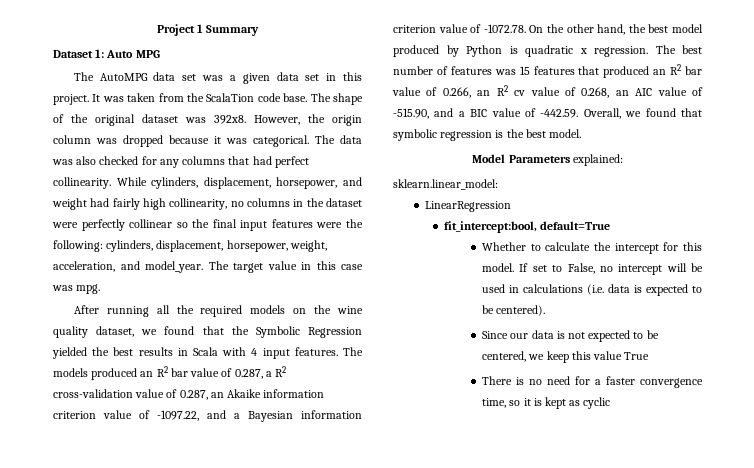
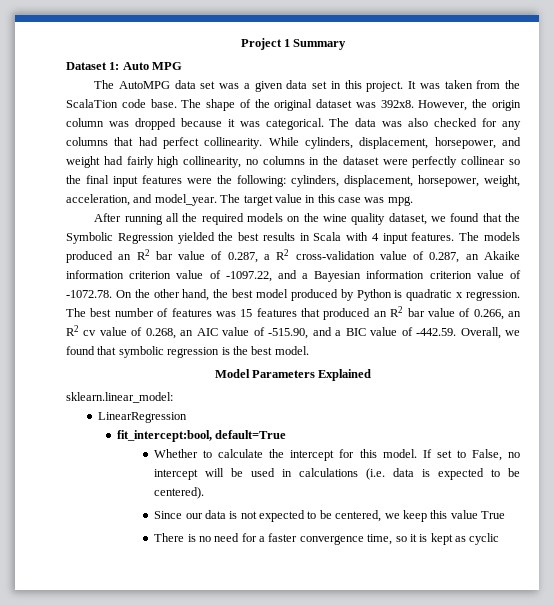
[572,154,623,166] explained: -> [318,369,372,381] Explained

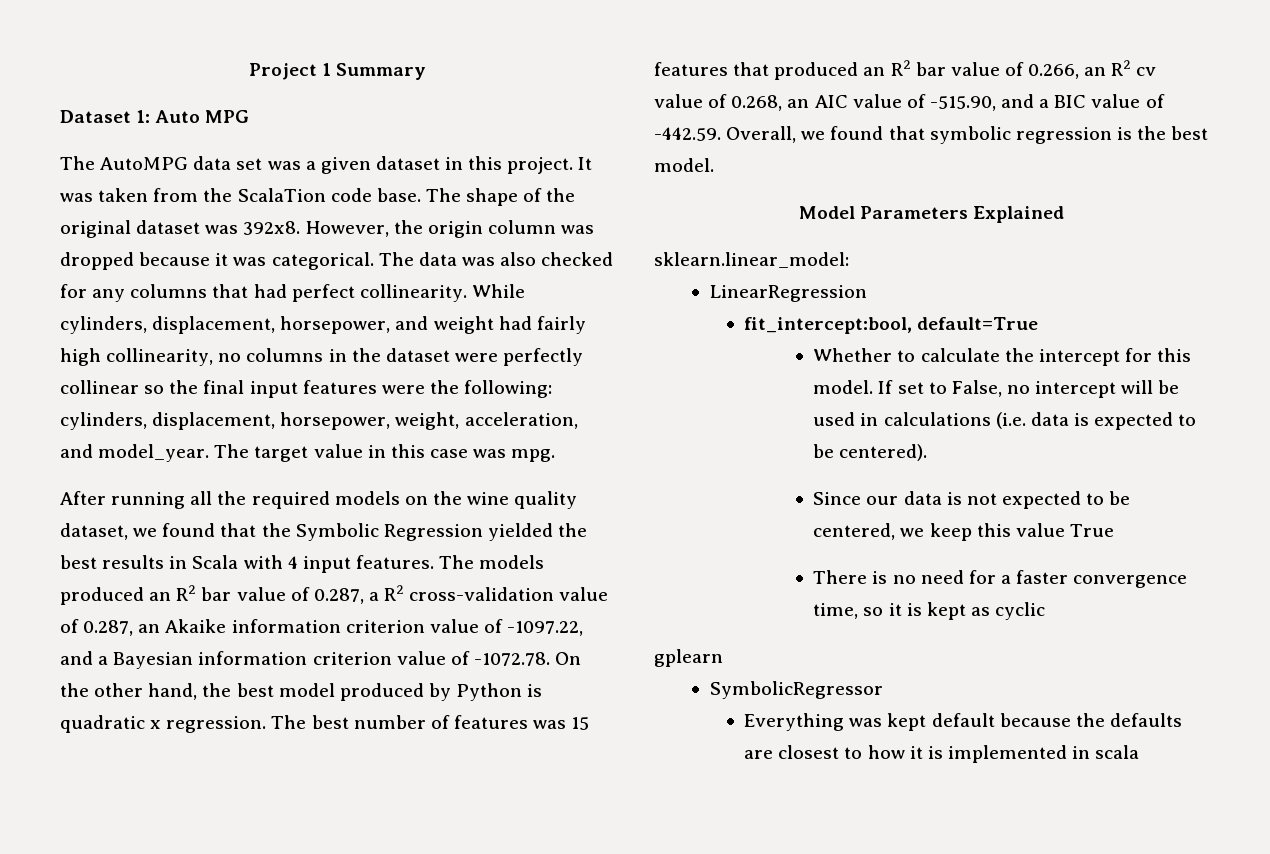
[286,80,328,89] data set -> [375,156,440,170] dataset
(500, 539) none -> [654,649,723,667] [709,681,883,699] [744,713,1182,731] [744,745,1140,763] // gplearn // SymbolicRegressor // Everything was kept default because the defaults are closest to how it is implemented in scala

